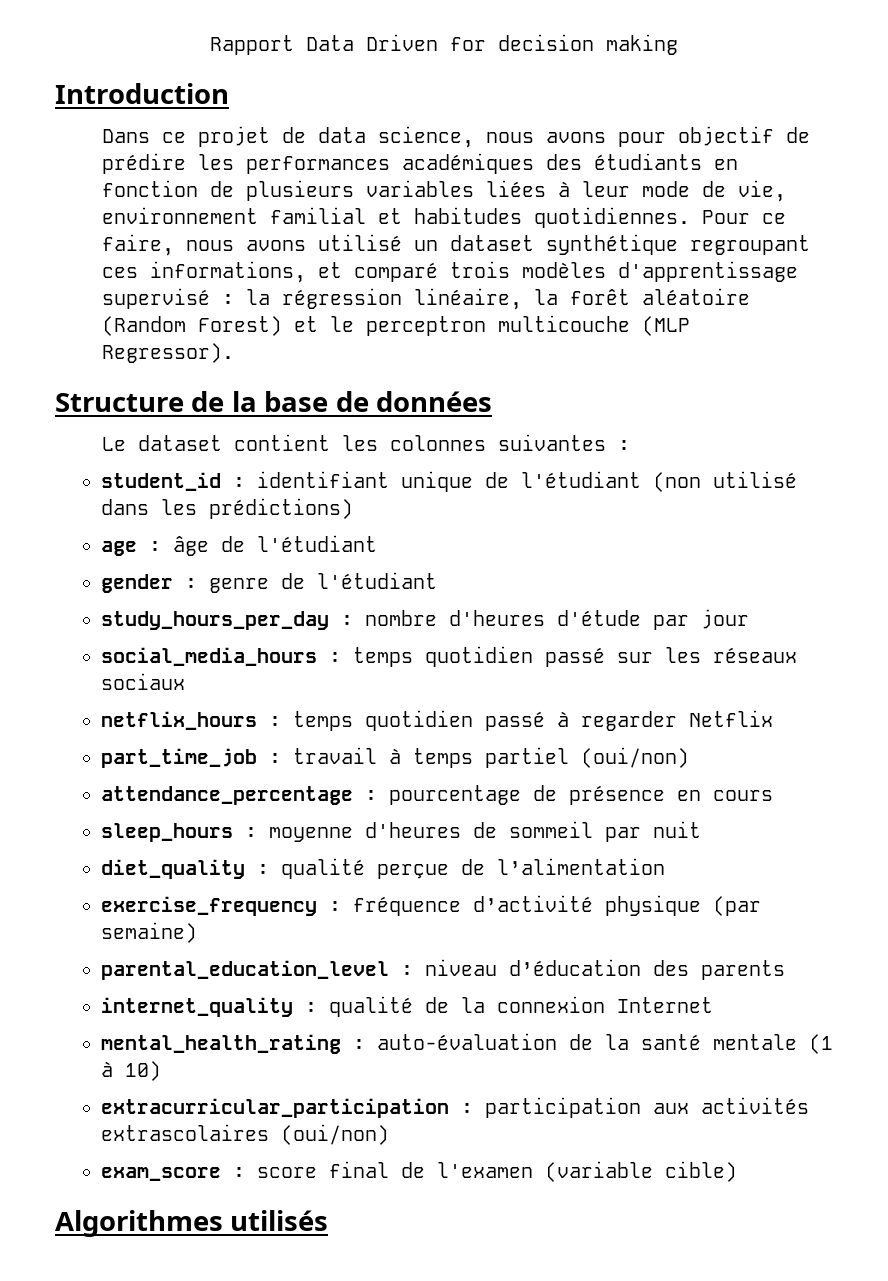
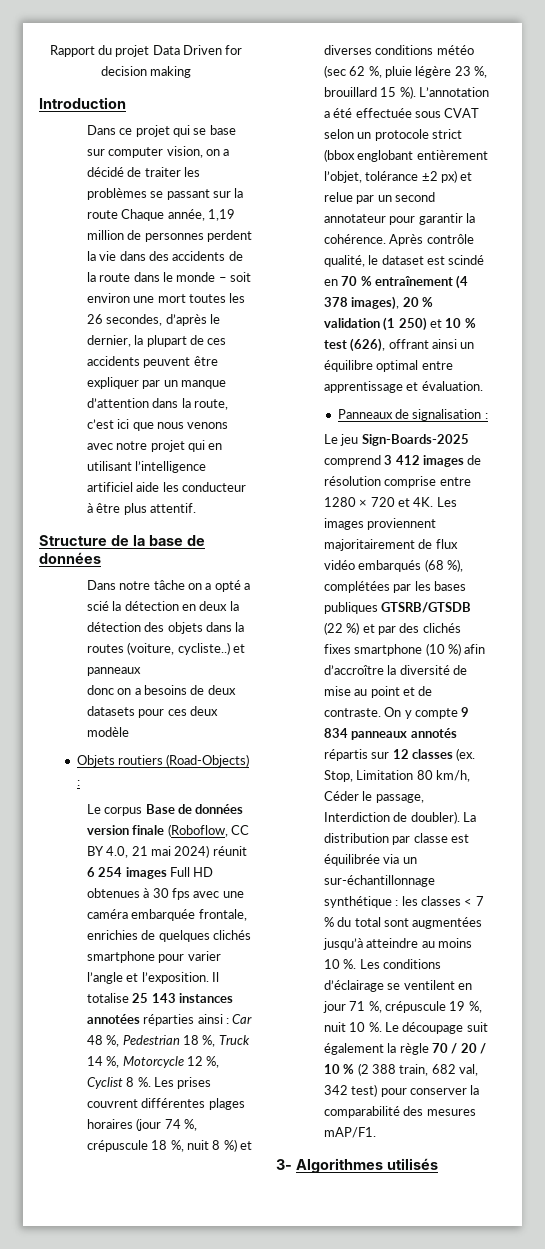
(294, 45) none -> [97,45,150,57] du projet
[282,126,811,148] [102,153,739,174] [102,180,787,202] [102,207,787,228] [102,234,811,256] [102,261,799,283] [102,288,751,310] [102,315,691,336] [102,343,235,363] de data science, nous avons pour objectif de prédire les performances académiques des étudiants en fonction de plusieurs variables liées à leur mode de vie, environnement familial et habitudes quotidiennes. Pour ce faire, nous avons utilisé un dataset synthétique regroupant ces informations, et comparé trois modèles d'apprentissage supervisé : la régression linéaire, la forêt aléatoire (Random Forest) et le perceptron multicouche (MLP Regressor). -> [172,125,236,137] [86,146,230,158] [86,167,200,177] [86,188,244,200] [86,209,235,221] [86,230,252,242] [86,251,243,261] [86,272,252,282] [86,293,246,303] [86,314,220,326] [86,335,227,347] [86,356,218,368] [86,377,226,389] [86,398,228,410] [86,419,229,431] [86,440,223,452] [86,461,207,473] [86,482,246,492] [86,503,196,515] qui se base sur computer vision, on a décidé de traiter les problèmes se passant sur la route Chaque année, 1,19 million de personnes perdent la vie dans des accidents de la route dans le monde – soit environ une mort toutes les 26 secondes, d’après le dernier, la plupart de ces accidents peuvent être expliquer par un manque d’attention dans la route, c’est ici que nous venons avec notre projet qui en utilisant l’intelligence artificiel aide les conducteur à être plus attentif.
[102,434,631,451] [100,471,797,492] [100,498,353,519] [100,535,377,556] [100,572,437,593] [100,609,749,630] [100,646,797,667] [100,673,185,690] [100,710,773,731] [100,747,689,768] [100,785,773,805] [100,821,701,842] [100,858,665,879] [100,895,761,916] [100,922,197,943] [100,959,785,980] [100,996,713,1017] [100,1033,833,1054] [100,1061,161,1081] [100,1097,809,1118] [100,1124,389,1145] [100,1161,737,1182] Le dataset contient les colonnes suivantes : // student_id : identifiant unique de l'étudiant (non utilisé dans les prédictions) // age : âge de l'étudiant // gender : genre de l'étudiant // study_hours_per_day : nombre d'heures d'étude par jour // social_media_hours : temps quotidien passé sur les réseaux sociaux // netflix_hours : temps quotidien passé à regarder Netflix // part_time_job : travail à temps partiel (oui/non) // attendance_percentage : pourcentage de présence en cours // sleep_hours : moyenne d'heures de sommeil par nuit // diet_quality : qualité perçue de l’alimentation // exercise_frequency : fréquence d’activité physique (par semaine) // parental_education_level : niveau d’éducation des parents // internet_quality : qualité de la connexion Internet // mental_health_rating : auto-évaluation de la santé mentale (1 à 10) // extracurricular_participation : participation aux activités extrascolaires (oui/non) // exam_score : score final de l'examen (variable cible) // -> [86,580,251,592] [86,601,239,611] [86,622,245,634] [86,642,245,655] [86,667,141,676] [86,685,236,695] [86,706,218,718] [86,727,129,737] [76,754,250,767] [76,780,80,786] [86,804,244,816] [86,824,249,837] [86,845,247,858] [86,867,214,879] [86,888,244,900] [86,909,247,921] [86,930,251,942] [86,951,221,963] [86,972,219,984] [86,993,233,1003] [86,1014,253,1026] [86,1035,250,1047] [86,1056,220,1068] [86,1077,212,1089] [86,1098,245,1110] [86,1118,197,1131] [86,1139,253,1152] [323,45,474,55] [323,65,488,78] [323,86,489,99] [323,108,480,118] [323,129,462,141] [323,149,488,162] [323,170,473,183] [323,192,435,204] [323,213,475,225] [323,234,474,246] [323,255,485,267] [323,275,469,289] [323,296,433,310] [323,317,476,331] [323,338,475,352] [323,360,453,372] [323,381,483,393] [337,409,488,421] [323,434,469,446] [323,455,482,467] [323,476,471,488] [323,497,457,507] [323,518,437,530] [323,539,458,551] [323,559,463,572] [323,581,466,593] [323,602,472,614] [323,622,461,635] [323,643,486,656] [323,665,467,675] [323,686,433,698] [323,707,470,719] [323,728,457,740] [323,748,476,761] [323,770,470,782] [323,791,424,803] [323,811,476,824] [323,833,469,845] [323,854,417,866] [323,875,435,887] [323,896,484,908] [323,917,483,929] [322,938,472,950] [323,959,441,969] [323,980,472,992] [322,1001,482,1013] [323,1022,488,1034] [323,1043,487,1055] [323,1063,479,1076] [323,1084,480,1097] [323,1106,476,1118] [323,1127,376,1138] [276,1159,292,1170] Dans notre tâche on a opté a scié la détection en deux la détection des objets dans la routes (voiture, cycliste..) et panneaux // donc on a besoins de deux datasets pour ces deux modèle // Objets routiers (Road-Objects) : // Le corpus Base de données version finale (Roboflow, CC BY 4.0, 21 mai 2024) réunit 6 254 images Full HD obtenues à 30 fps avec une caméra embarquée frontale, enrichies de quelques clichés smartphone pour varier l’angle et l’exposition. Il totalise 25 143 instances annotées réparties ainsi : Car 48 %, Pedestrian 18 %, Truck 14 %, Motorcycle 12 %, Cyclist 8 %. Les prises couvrent différentes plages horaires (jour 74 %, crépuscule 18 %, nuit 8 %) et diverses conditions météo (sec 62 %, pluie légère 23 %, brouillard 15 %). L’annotation a été effectuée sous CVAT selon un protocole strict (bbox englobant entièrement l’objet, tolérance ±2 px) et relue par un second annotateur pour garantir la cohérence. Après contrôle qualité, le dataset est scindé en 70 % entraînement (4 378 images), 20 % validation (1 250) et 10 % test (626), offrant ainsi un équilibre optimal entre apprentissage et évaluation. // Panneaux de signalisation : // Le jeu Sign-Boards-2025 comprend 3 412 images de résolution comprise entre 1280 × 720 et 4K. Les images proviennent majoritairement de flux vidéo embarqués (68 %), complétées par les bases publiques GTSRB/GTSDB (22 %) et par des clichés fixes smartphone (10 %) afin d’accroître la diversité de mise au point et de contraste. On y compte 9 834 panneaux annotés répartis sur 12 classes (ex. Stop, Limitation 80 km/h, Céder le passage, Interdiction de doubler). La distribution par classe est équilibrée via un sur-échantillonnage synthétique : les classes < 7 % du total sont augmentées jusqu’à atteindre au moins 10 %. Les conditions d’éclairage se ventilent en jour 71 %, crépuscule 19 %, nuit 10 %. Le découpage suit également la règle 70 / 20 / 10 % (2 388 train, 682 val, 342 test) pour conserver la comparabilité des mesures mAP/F1. // 3-

